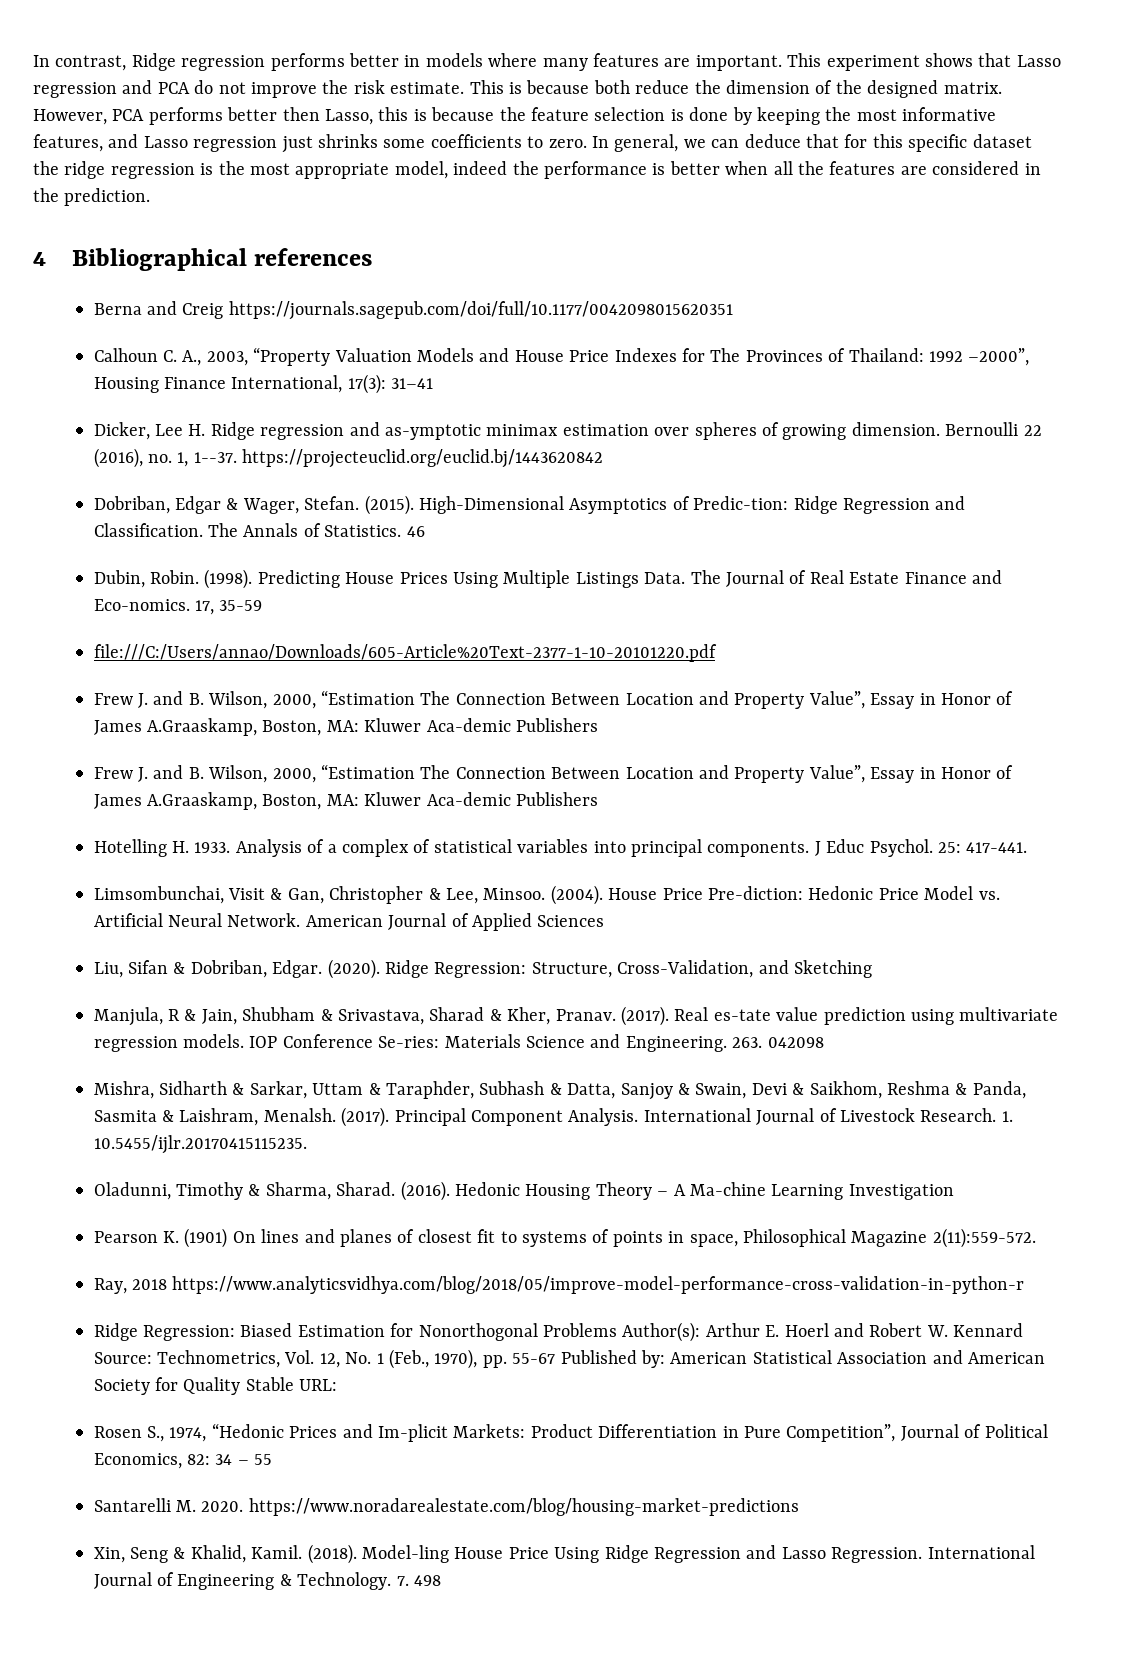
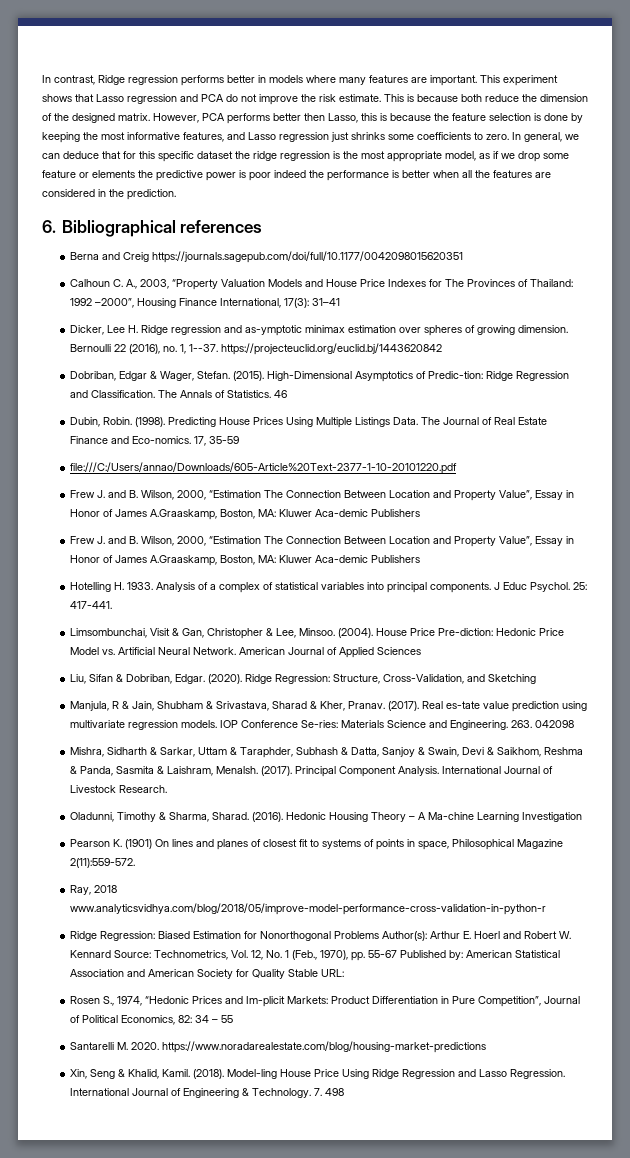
(448, 170) none -> [479,151,569,162] [42,170,271,181] as if we drop some feature or elements the predictive power is poor
[33,252,46,266] 4 -> [42,220,56,233] 6.
[1001,1111,1013,1122] [93,1135,307,1154] 1. 10.5455/ijlr.20170415115235. -> (168, 789) none
[172,1276,1025,1294] https://www.analyticsvidhya.com/blog/2018/05/improve-model-performance-cross-validation-in-python-r -> [70,903,547,915] www.analyticsvidhya.com/blog/2018/05/improve-model-performance-cross-validation-in-python-r

